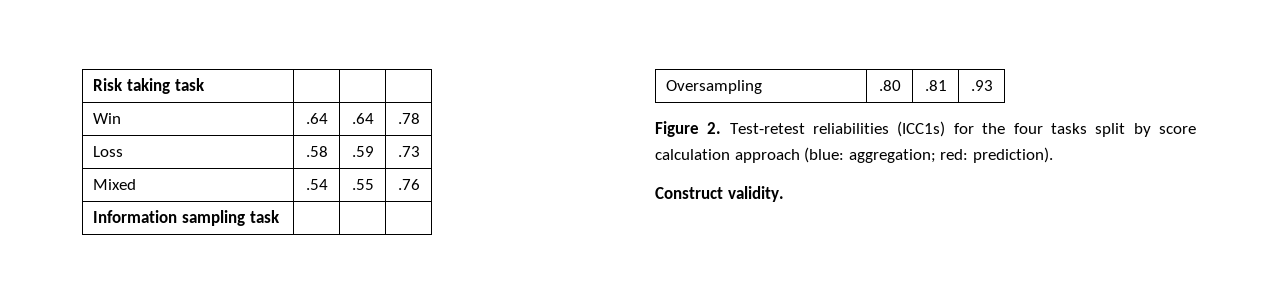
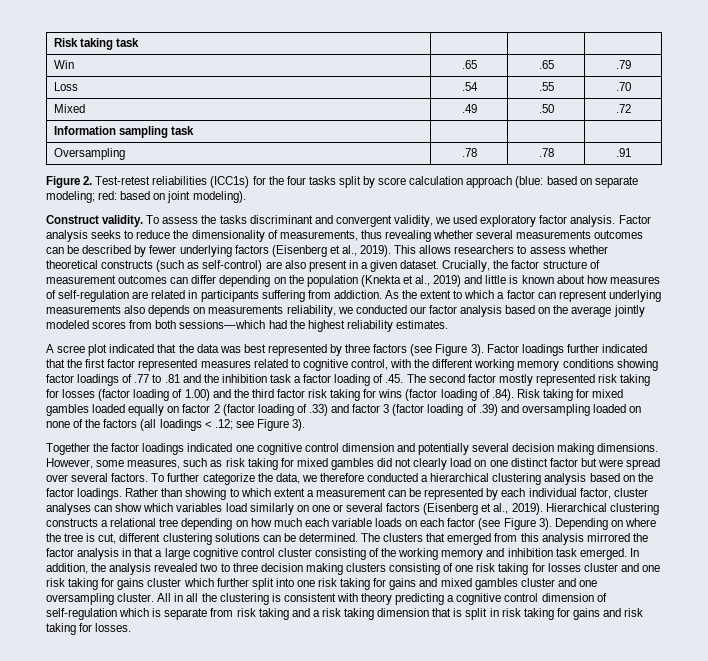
[305,113,328,124] [351,113,374,124] [397,113,420,124] [93,146,124,157] [305,146,328,157] [351,146,374,157] [397,146,420,157] [93,179,137,190] [305,179,328,190] [351,179,374,190] [397,179,420,190] .64 | .64 | .78 // Loss | .58 | .59 | .73 // Mixed | .54 | .55 | .76 -> [461,60,477,69] [538,60,554,69] [615,60,631,69] [53,82,78,91] [461,82,478,91] [538,82,554,91] [615,82,631,91] [53,104,85,113] [461,104,477,113] [538,104,554,113] [615,104,631,113] .65 | .65 | .79 // Loss | .54 | .55 | .70 // Mixed | .49 | .50 | .72
[878,80,901,91] [924,80,947,91] [970,80,993,91] .80 | .81 | .93 -> [461,148,477,157] [538,148,554,157] [615,148,631,157] .78 | .78 | .91
[848,147,1053,163] [655,186,784,202] aggregation; red: prediction). // Construct validity. -> [546,176,638,188] [46,191,246,203] [46,215,651,227] [46,230,644,242] [46,245,608,257] [46,260,600,272] [46,275,660,287] [46,290,661,302] [46,305,645,317] [46,320,448,332] [46,344,647,356] [46,359,658,371] [46,374,651,386] [46,389,624,401] [46,404,642,416] [46,419,306,431] [46,443,659,455] [46,458,661,470] [46,473,653,485] [46,488,648,500] [46,503,659,515] [46,518,656,530] [46,533,648,545] [46,548,639,560] [46,563,660,575] [46,578,597,590] [46,593,607,605] [46,608,644,620] [46,623,132,635] based on separate modeling; red: based on joint modeling). // Construct validity. To assess the tasks discriminant and convergent validity, we used exploratory factor analysis. Factor analysis seeks to reduce the dimensionality of measurements, thus revealing whether several measurements outcomes can be described by fewer underlying factors (Eisenberg et al., 2019). This allows researchers to assess whether theoretical constructs (such as self-control) are also present in a given dataset. Crucially, the factor structure of measurement outcomes can differ depending on the population (Knekta et al., 2019) and little is known about how measures of self-regulation are related in participants suffering from addiction. As the extent to which a factor can represent underlying measurements also depends on measurements reliability, we conducted our factor analysis based on the average jointly modeled scores from both sessions—which had the highest reliability estimates. // A scree plot indicated that the data was best represented by three factors (see Figure 3). Factor loadings further indicated that the first factor represented measures related to cognitive control, with the different working memory conditions showing factor loadings of .77 to .81 and the inhibition task a factor loading of .45. The second factor mostly represented risk taking for losses (factor loading of 1.00) and the third factor risk taking for wins (factor loading of .84). Risk taking for mixed gambles loaded equally on factor 2 (factor loading of .33) and factor 3 (factor loading of .39) and oversampling loaded on none of the factors (all loadings < .12; see Figure 3). // Together the factor loadings indicated one cognitive control dimension and potentially several decision making dimensions. However, some measures, such as risk taking for mixed gambles did not clearly load on one distinct factor but were spread over several factors. To further categorize the data, we therefore conducted a hierarchical clustering analysis based on the factor loadings. Rather than showing to which extent a measurement can be represented by each individual factor, cluster analyses can show which variables load similarly on one or several factors (Eisenberg et al., 2019). Hierarchical clustering constructs a relational tree depending on how much each variable loads on each factor (see Figure 3). Depending on where the tree is cut, different clustering solutions can be determined. The clusters that emerged from this analysis mirrored the factor analysis in that a large cognitive control cluster consisting of the working memory and inhibition task emerged. In addition, the analysis revealed two to three decision making clusters consisting of one risk taking for losses cluster and one risk taking for gains cluster which further split into one risk taking for gains and mixed gambles cluster and one oversampling cluster. All in all the clustering is consistent with theory predicting a cognitive control dimension of self-regulation which is separate from risk taking and a risk taking dimension that is split in risk taking for gains and risk taking for losses.

